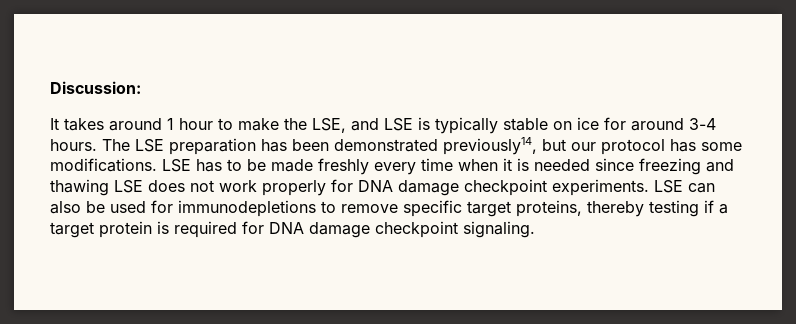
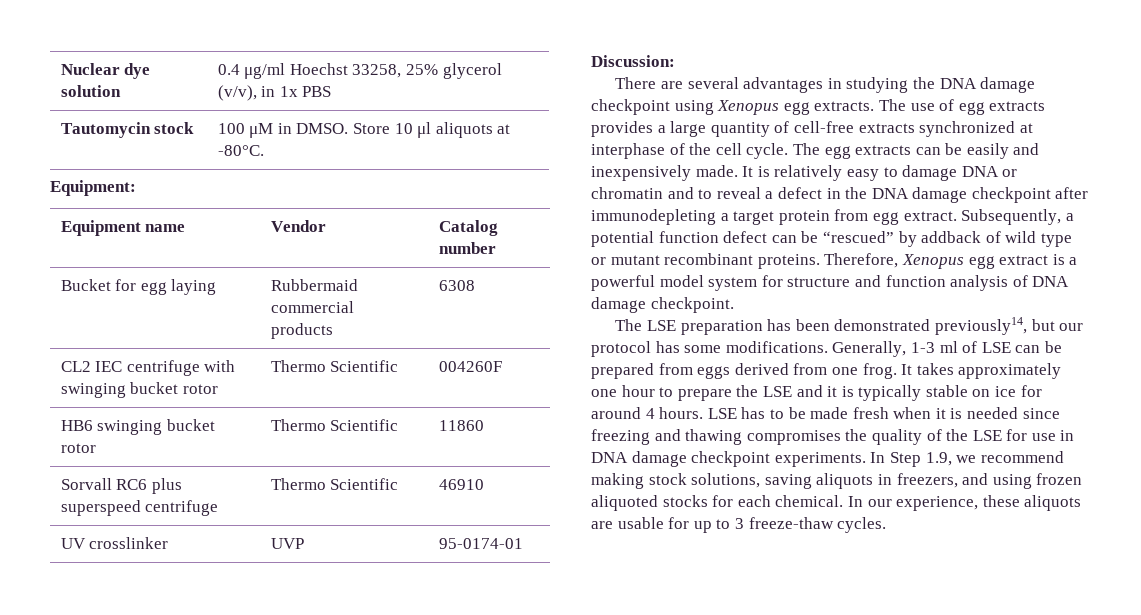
[50,81,141,94] [50,117,716,134] [50,139,97,151] Discussion: // It takes around 1 hour to make the LSE, and LSE is typically stable on ice for around 3-4 hours. -> [60,63,151,79] [60,85,121,97] [217,63,502,79] [217,85,332,101] [60,122,195,138] [217,122,511,138] [217,145,264,156] [50,180,136,196] [60,220,186,236] [270,220,326,232] [438,220,498,236] [438,242,496,254] [60,279,217,295] [270,279,358,291] [270,301,354,313] [270,323,333,339] [438,280,475,291] [60,360,236,376] [60,382,218,398] [270,360,399,372] [438,361,502,372] [60,419,215,435] [60,443,96,453] [270,419,399,431] [438,420,484,431] [60,478,182,494] [60,500,219,516] [270,478,399,490] [438,479,484,490] [60,537,169,549] [270,538,304,549] [438,538,523,549] [591,55,675,67] [615,77,1036,93] [591,99,1046,115] [591,121,1033,137] [591,143,1040,159] [591,165,1018,181] [591,187,1089,203] [591,209,1074,225] [591,231,1072,247] [591,253,1078,269] [591,275,1070,291] [591,297,734,313] Nuclear dye solution | 0.4 μg/ml Hoechst 33258, 25% glycerol (v/v), in 1x PBS // Tautomycin stock | 100 μM in DMSO. Store 10 μl aliquots at -80°C. // Equipment: // Equipment name | Vendor | Catalog number // Bucket for egg laying | Rubbermaid commercial products | 6308 // CL2 IEC centrifuge with swinging bucket rotor | Thermo Scientific | 004260F // HB6 swinging bucket rotor | Thermo Scientific | 11860 // Sorvall RC6 plus superspeed centrifuge | Thermo Scientific | 46910 // UV crosslinker | UVP | 95-0174-01 // Discussion: // There are several advantages in studying the DNA damage checkpoint using Xenopus egg extracts. The use of egg extracts provides a large quantity of cell-free extracts synchronized at interphase of the cell cycle. The egg extracts can be easily and inexpensively made. It is relatively easy to damage DNA or chromatin and to reveal a defect in the DNA damage checkpoint after immunodepleting a target protein from egg extract. Subsequently, a potential function defect can be “rescued” by addback of wild type or mutant recombinant proteins. Therefore, Xenopus egg extract is a powerful model system for structure and function analysis of DNA damage checkpoint. //
(157, 165) none -> [832,341,1062,357] [591,363,1062,379] [591,385,1042,401] [591,407,704,419] Generally, 1-3 ml of LSE can be prepared from eggs derived from one frog. It takes approximately one hour to prepare the LSE and it is typically stable on ice for around 4 hours.
[318,158,453,175] freshly every time -> [852,407,889,419] fresh
[114,179,715,196] [50,200,728,217] [50,221,535,238] LSE does not work properly for DNA damage checkpoint experiments. LSE can also be used for immunodepletions to remove specific target proteins, thereby testing if a target protein is required for DNA damage checkpoint signaling. -> [746,429,1075,445] [591,451,1064,467] [591,473,1083,489] [591,495,1082,511] [591,517,887,533] compromises the quality of the LSE for use in DNA damage checkpoint experiments. In Step 1.9, we recommend making stock solutions, saving aliquots in freezers, and using frozen aliquoted stocks for each chemical. In our experience, these aliquots are usable for up to 3 freeze-thaw cycles.

